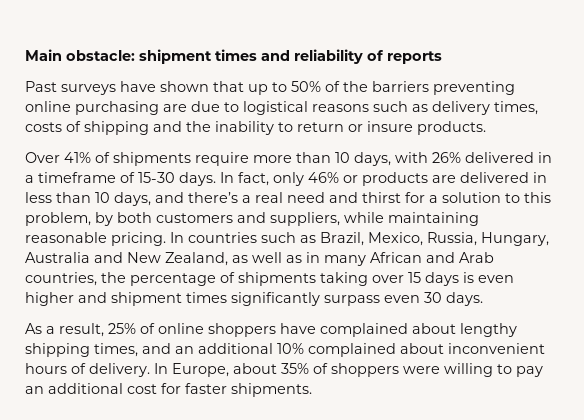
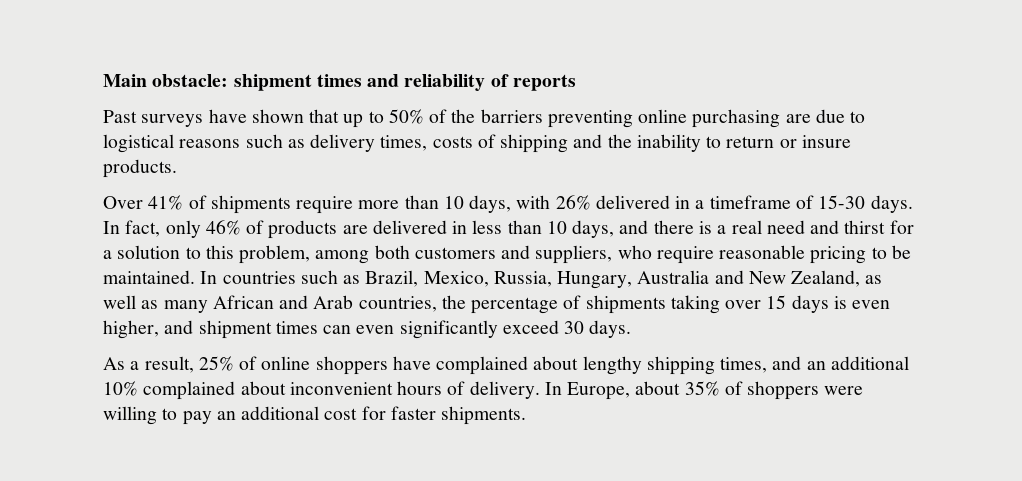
[343,175,358,183] or -> [246,220,265,234] of
[188,192,238,203] there’s -> [653,220,712,234] there is
[95,212,113,226] by -> [315,250,370,264] among
[344,212,479,226] [25,232,166,246] while maintaining reasonable pricing. -> [617,245,911,264] [103,270,195,284] who require reasonable pricing to be maintained.
[306,252,320,263] in -> (159, 304) none
[25,292,74,306] higher -> [103,320,159,339] higher,
[231,292,420,306] significantly surpass even -> [323,320,559,339] can even significantly exceed

